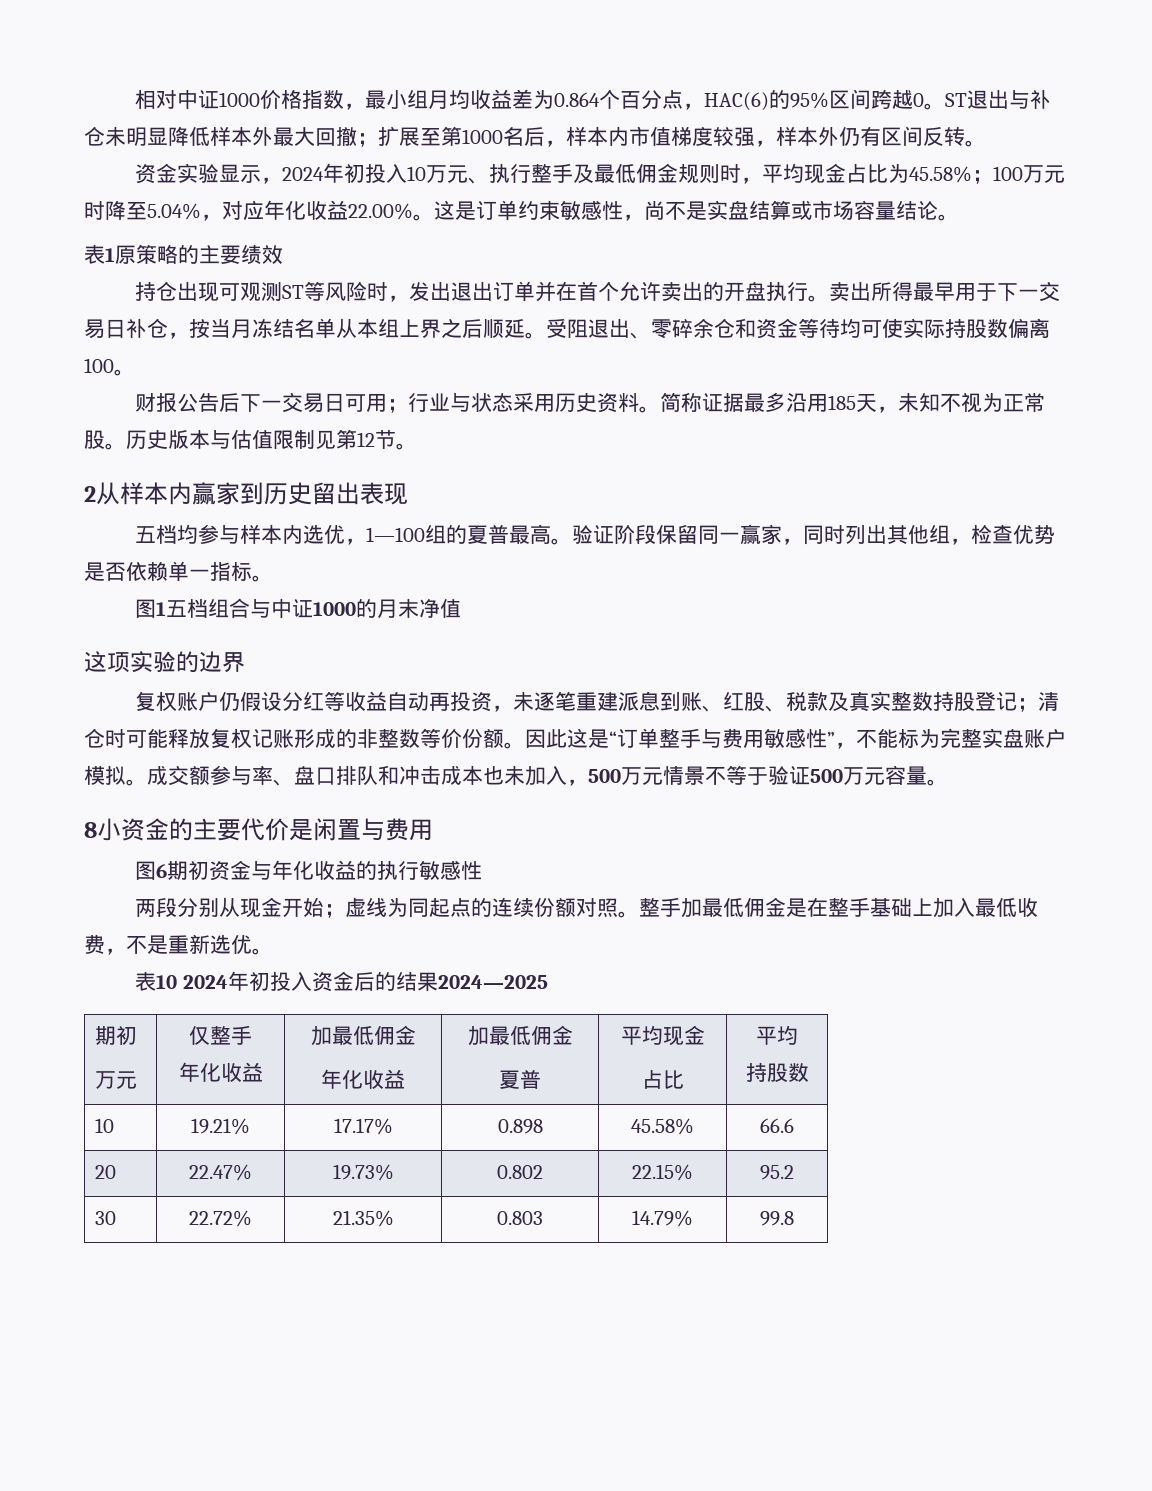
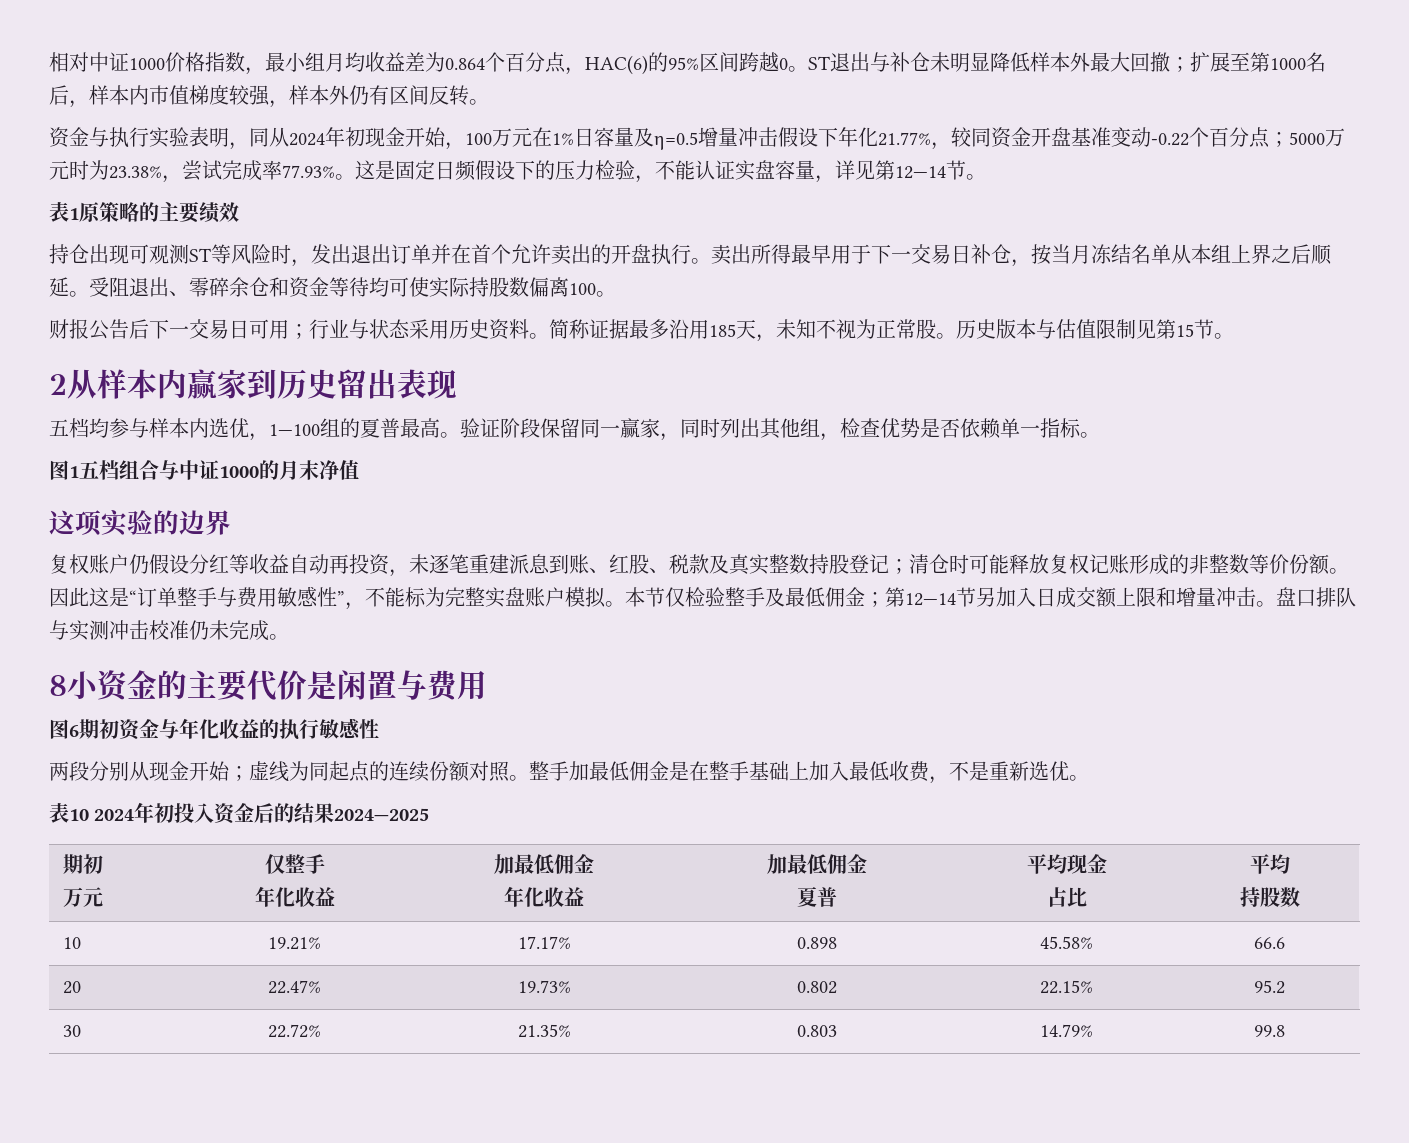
[177,163,1066,184] [84,200,938,221] 实验显示，2024年初投入10万元、执行整手及最低佣金规则时，平均现金占比为45.58%；100万元时降至5.04%，对应年化收益22.00%。这是订单约束敏感性，尚不是实盘结算或市场容量结论 -> [89,127,1345,150] [49,160,966,183] 与执行实验表明，同从2024年初现金开始，100万元在1%日容量及η=0.5增量冲击假设下年化21.77%，较同资金开盘基准变动-0.22个百分点；5000万元时为23.38%，尝试完成率77.93%。这是固定日频假设下的压力检验，不能认证实盘容量，详见第12—14节
[357,432,375,447] 12 -> [1176,324,1194,337] 15
[147,765,927,786] 成交额参与率、盘口排队和冲击成本也未加入，500万元情景不等于验证500万元容量 -> [625,587,1356,608] [49,620,269,641] 本节仅检验整手及最低佣金；第12—14节另加入日成交额上限和增量冲击。盘口排队与实测冲击校准仍未完成

